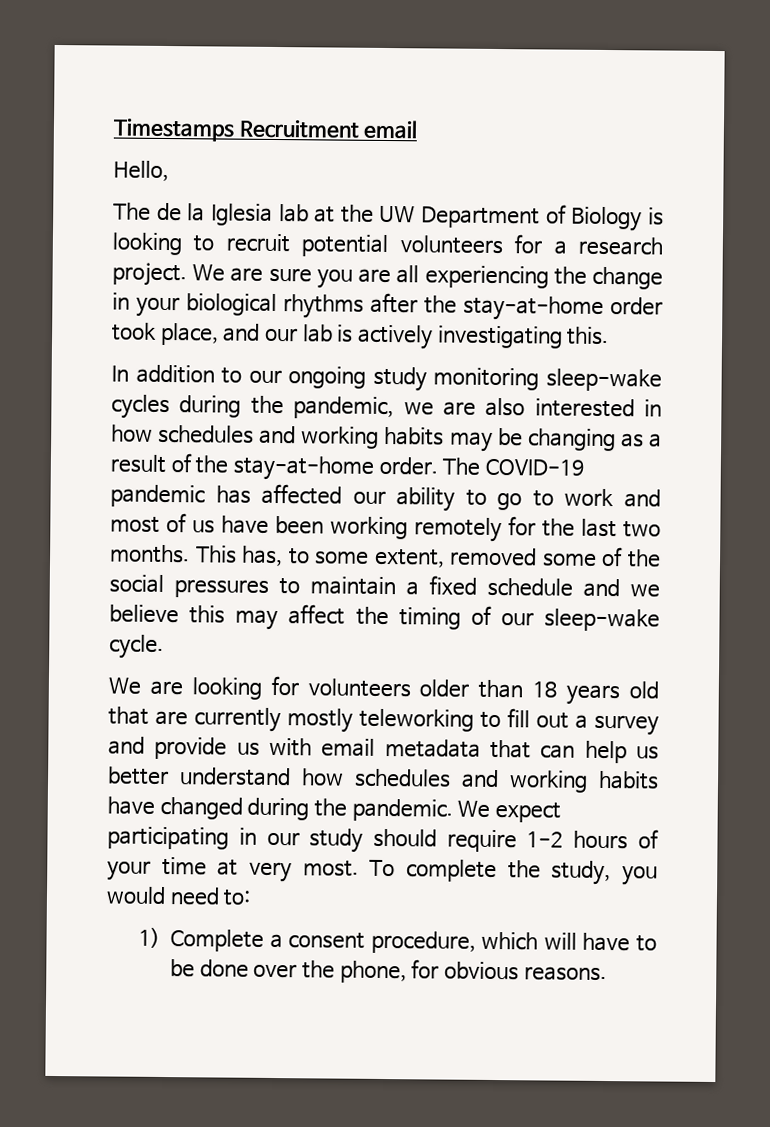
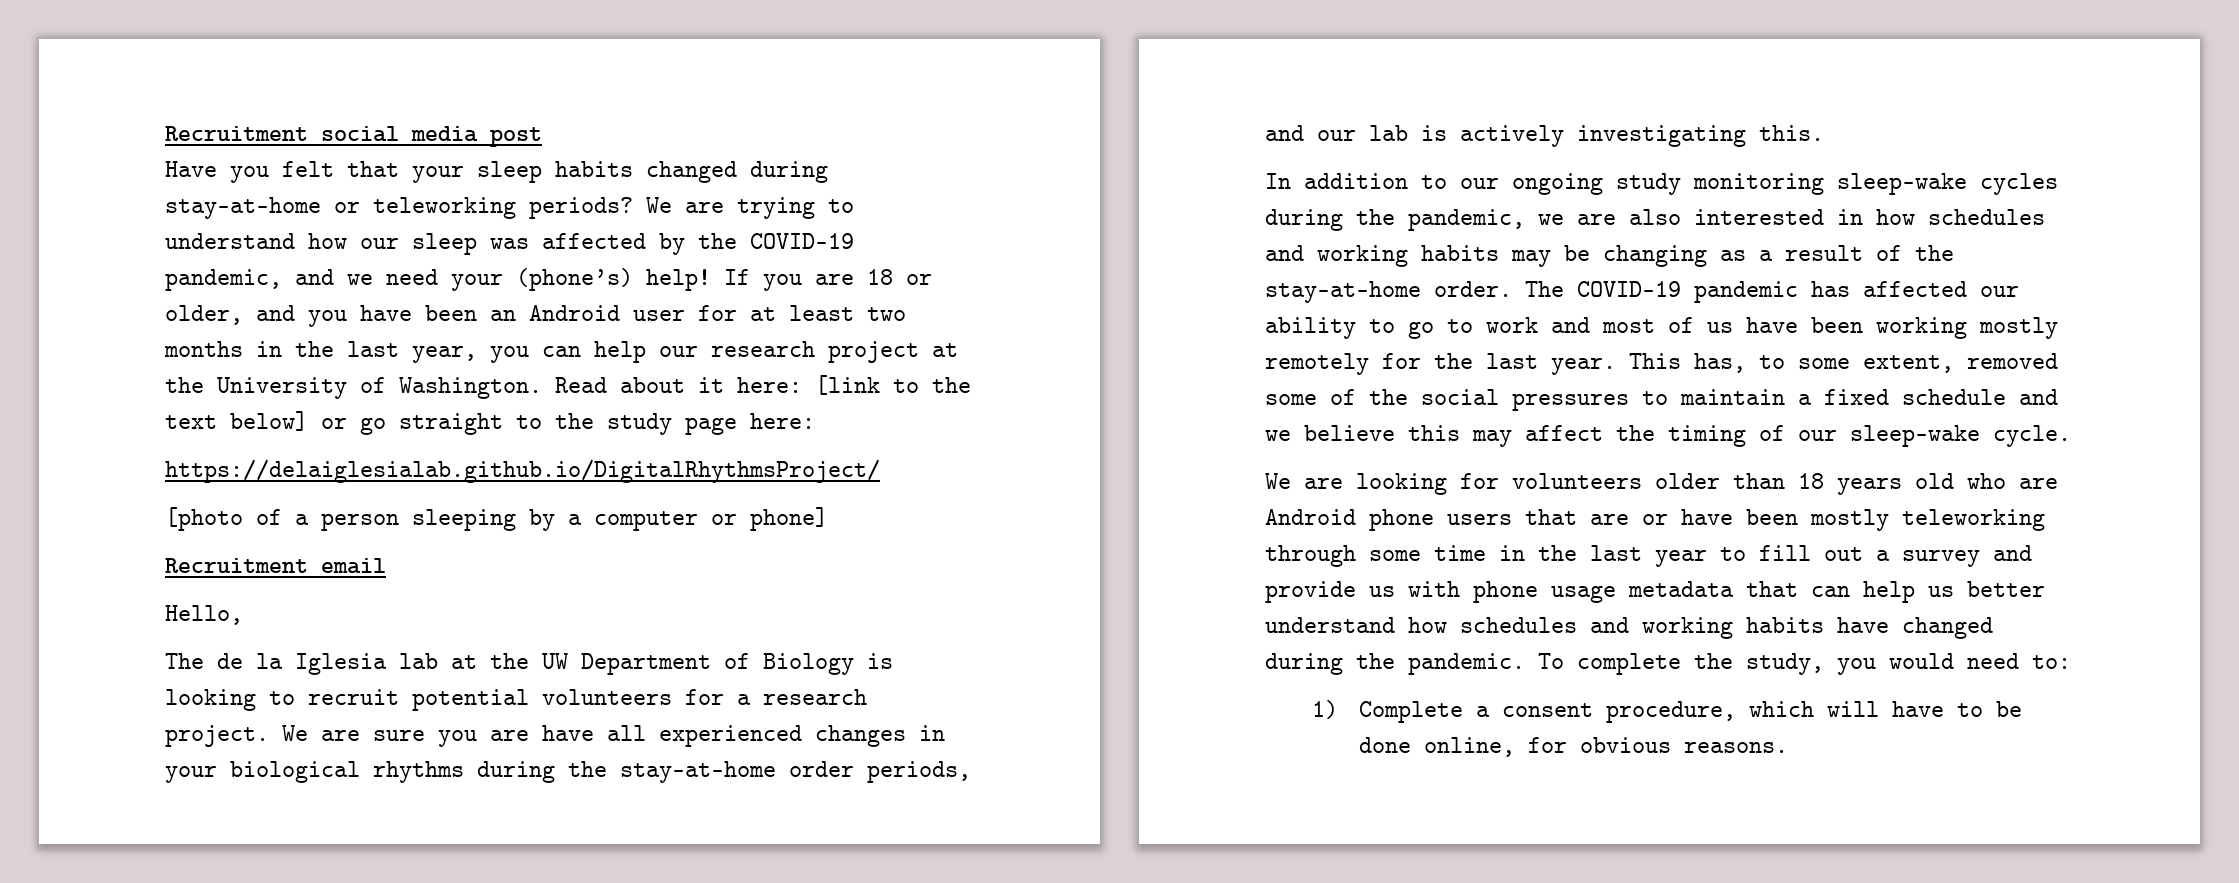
[113,118,235,142] Timestamps -> [165,126,542,147] [165,161,828,183] [165,197,854,219] [165,233,854,255] [165,268,932,291] [165,305,906,327] [164,341,958,363] [165,375,971,399] [165,411,815,435] [165,459,880,483] [165,507,828,531] Recruitment social media post // Have you felt that your sleep habits changed during stay-at-home or teleworking periods? We are trying to understand how our sleep was affected by the COVID-19 pandemic, and we need your (phone’s) help! If you are 18 or older, and you have been an Android user for at least two months in the last year, you can help our research project at the University of Washington. Read about it here: [link to the text below] or go straight to the study page here: // https://delaiglesialab.github.io/DigitalRhythmsProject/ // [photo of a person sleeping by a computer or phone] //
[396,265,664,290] all experiencing the change -> [542,725,906,747] have all experienced changes
[370,292,419,314] after -> [477,761,555,783] during
[112,322,219,346] took place, -> [867,761,971,783] periods,
(409, 528) none -> [1979,317,2058,339] mostly
[622,521,661,538] [109,544,190,564] two months. -> [1551,358,1616,375] year.
[108,706,474,733] that are currently mostly teleworking -> [1967,473,2058,489] [1265,509,2045,531] [1265,545,1707,567] who are Android phone users that are or have been mostly teleworking through some time in the last year
[321,738,376,757] email -> [1473,581,1616,603] phone usage
[457,800,561,823] [107,826,659,853] [107,856,359,883] We expect participating in our study should require 1-2 hours of your time at very most. -> (1525, 664) none
[253,960,407,984] over the phone, -> [1423,737,1515,757] online,

